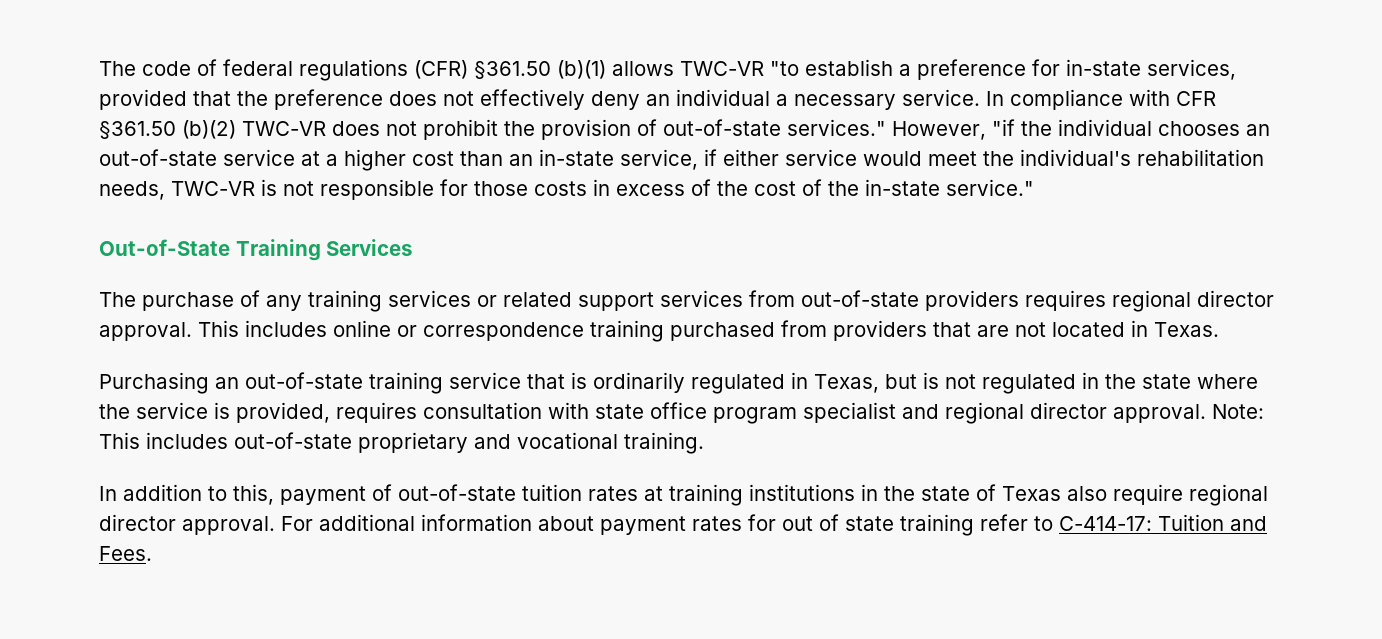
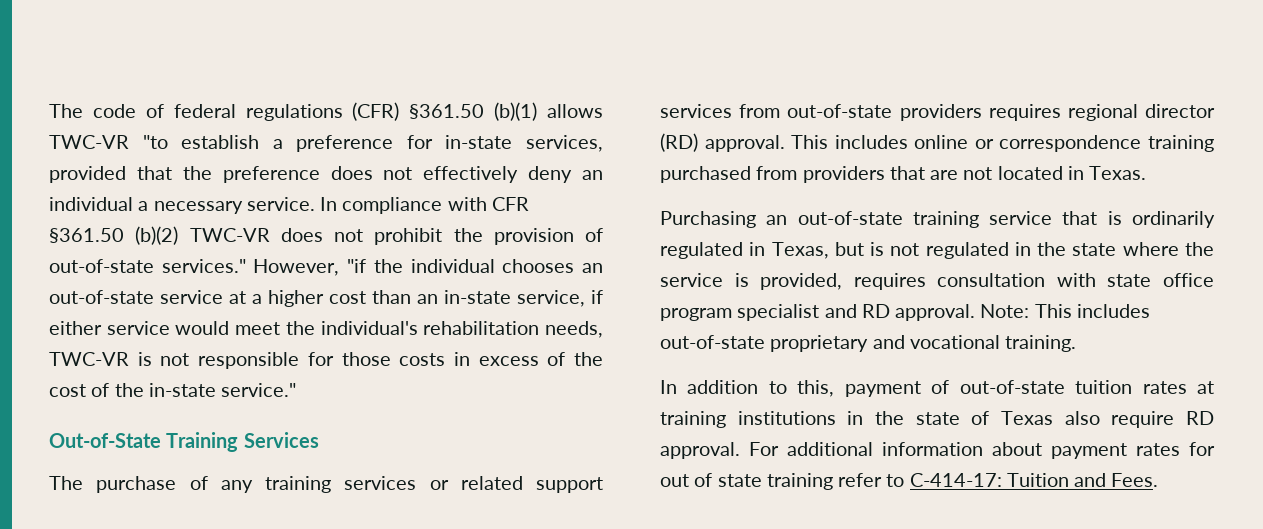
(1274, 298) none -> [660,133,698,152] (RD)
[945,402,1107,424] regional director -> [861,304,890,318] RD
[1189,484,1268,506] [99,514,176,531] regional director -> [1186,411,1214,425] RD

